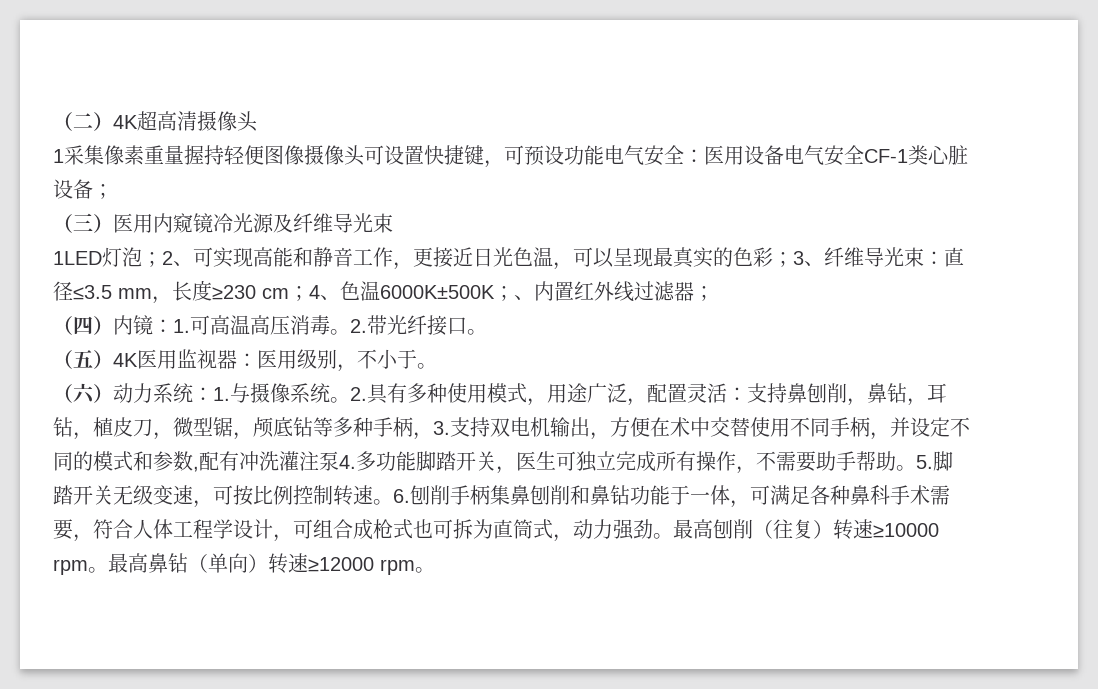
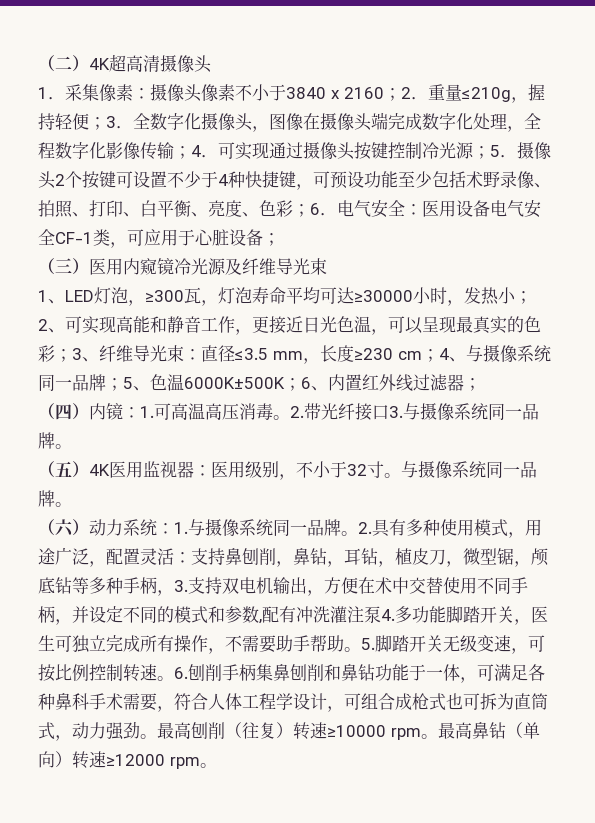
(64, 156) none -> [48,97,65,100] ．
[144,145,424,166] 重量握持轻便图像摄像头可设置 -> [133,84,545,103] [38,112,541,132] [38,142,551,160] [38,171,245,189] ：摄像头像素不小于3840 x 2160；2．重量≤210g，握持轻便；3．全数字化摄像头，图像在摄像头端完成数字化处理，全程数字化影像传输；4．可实现通过摄像头按键控制冷光源；5．摄像头2个按键可设置不少于4种
(604, 155) none -> [398,171,551,189] [38,200,337,218] 至少包括术野录像、拍照、打印、白平衡、亮度、色彩；6．
(928, 155) none -> [110,229,195,248] ，可应用于
[53,247,142,267] 1LED灯泡 -> [38,287,516,306] 1、LED灯泡，≥300瓦，灯泡寿命平均可达≥30000小时，发热小
(340, 297) none -> [466,345,551,363] [38,374,150,391] 与摄像系统同一品牌；5、
(514, 293) none -> [301,377,311,389] 6
(467, 326) none -> [389,403,539,421] [38,432,55,449] 3.与摄像系统同一品牌
(417, 359) none -> [347,461,537,479] [38,490,55,507] 32寸。与摄像系统同一品牌
(330, 393) none -> [273,519,341,536] 同一品牌

